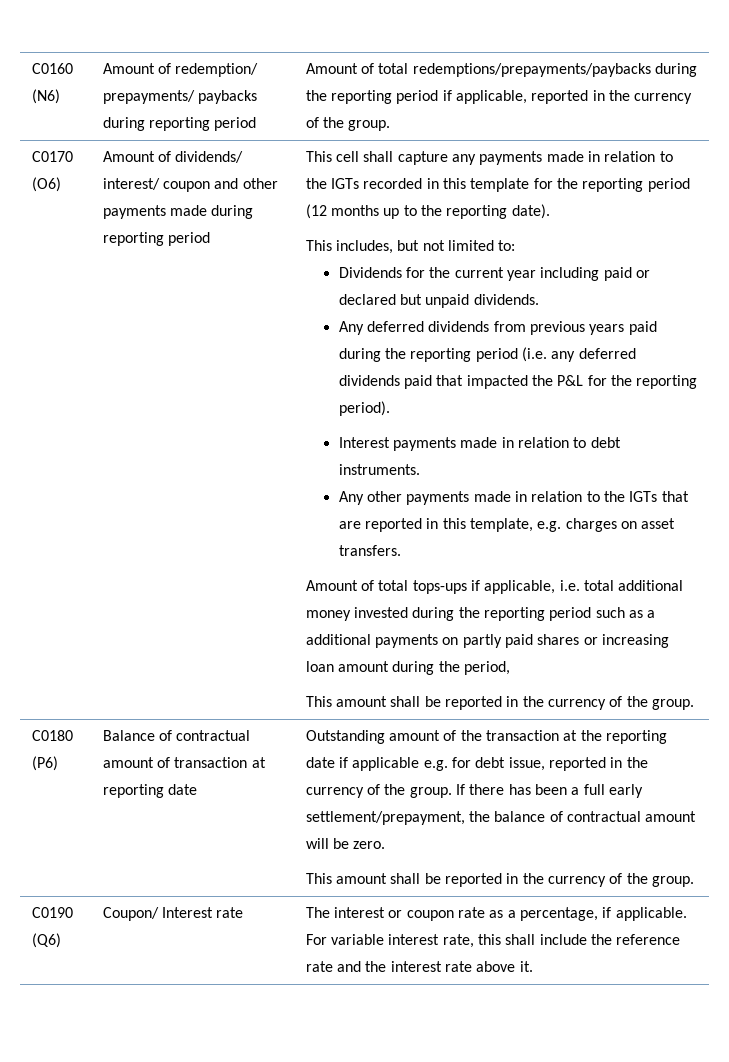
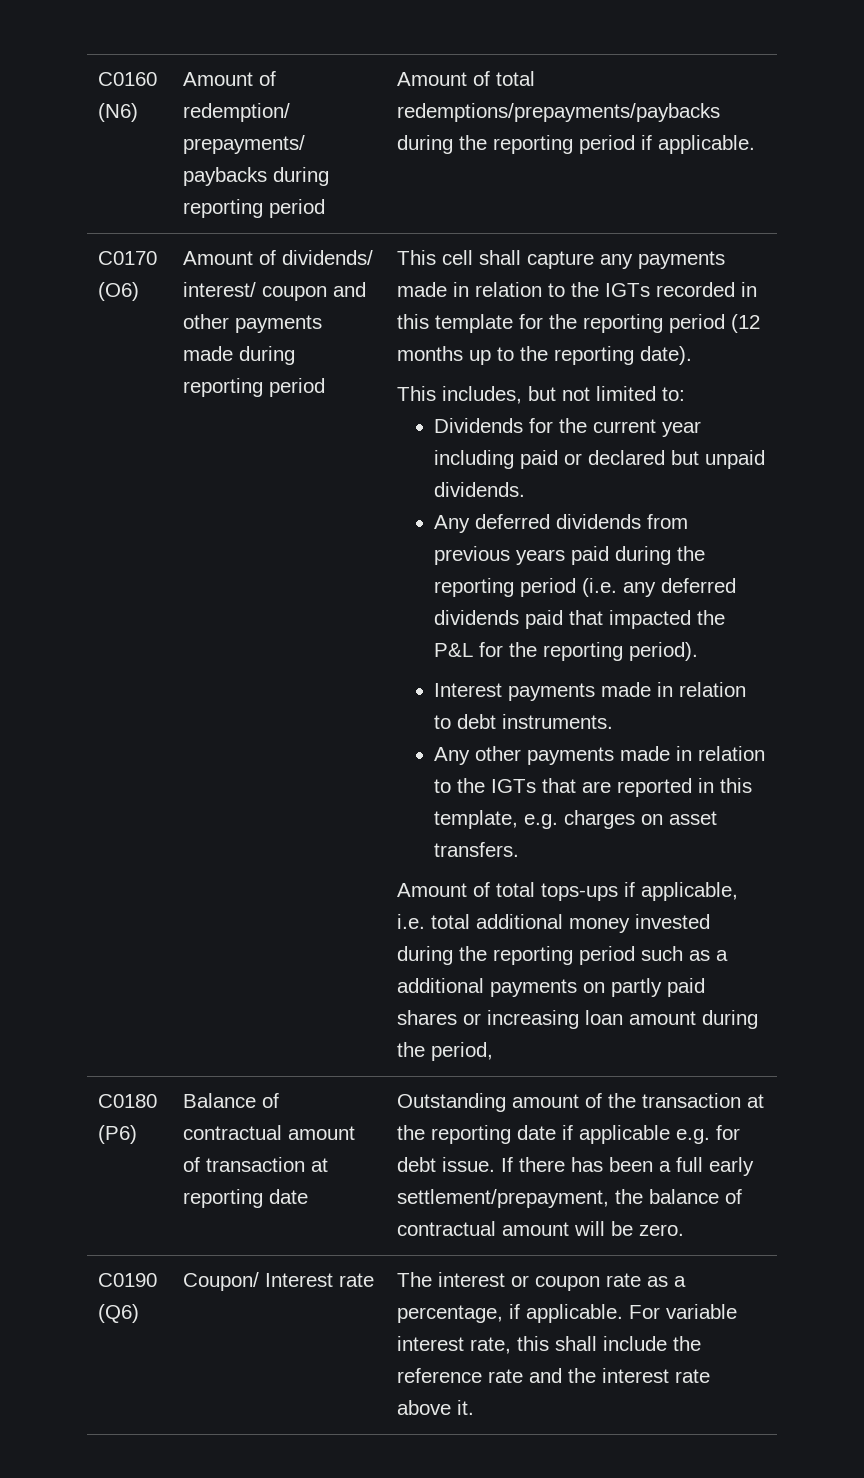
[456,90,693,104] [305,117,391,131] applicable, reported in the currency of the group. -> [658,135,756,154] applicable.
[305,696,694,710] // This amount shall be reported in the currency of the group. -> (494, 1051) none
[508,757,648,771] [305,784,452,798] issue, reported in the currency of the group. -> [442,1157,496,1172] issue.
[305,873,694,887] // This amount shall be reported in the currency of the group. -> (685, 1230) none

